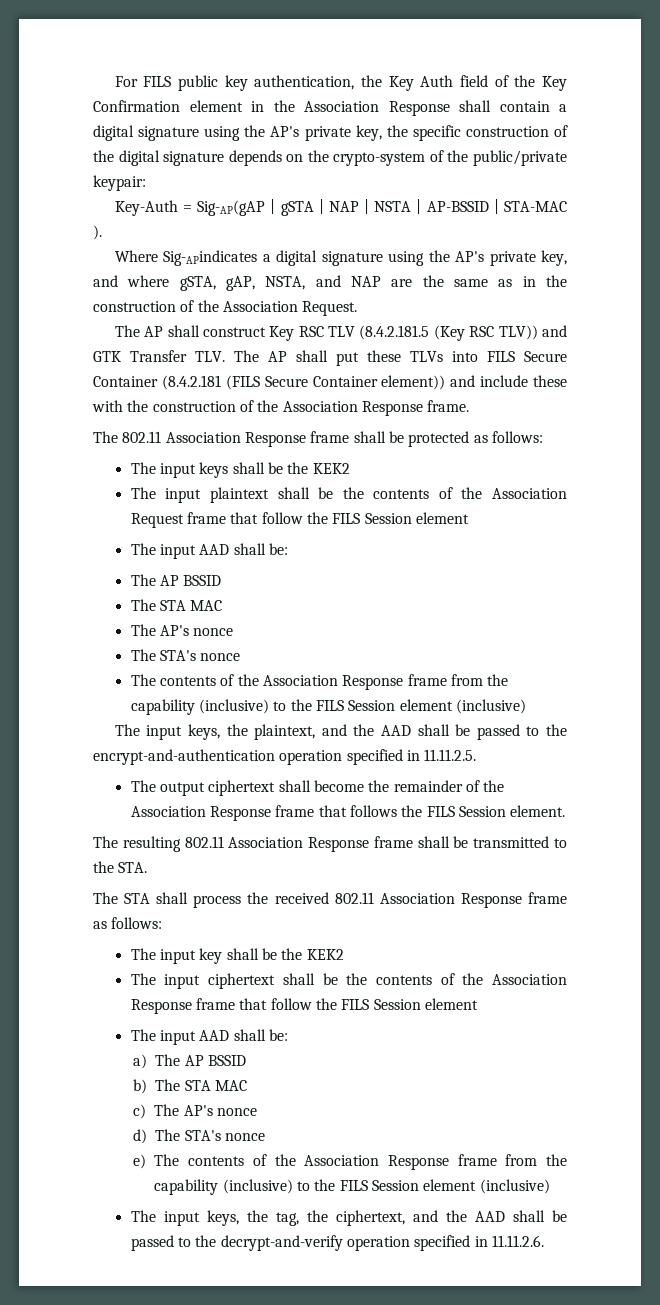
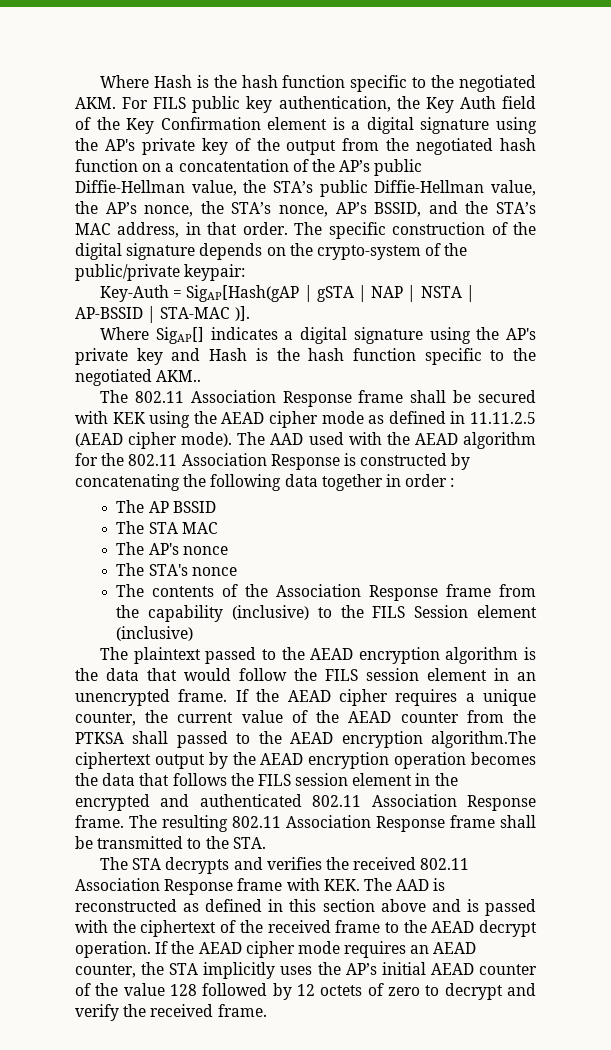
(114, 81) none -> [100,75,536,92] [75,97,116,109] Where Hash is the hash function specific to the negotiated AKM.
[251,100,567,116] [93,125,408,141] in the Association Response shall contain a digital signature using the AP's private key, the -> [332,117,537,134] [75,138,536,155] [75,159,423,176] [75,180,536,197] [75,201,536,217] [75,222,323,238] is a digital signature using the AP's private key of the output from the negotiated hash function on a concatentation of the AP’s public Diffie-Hellman value, the STA’s public Diffie-Hellman value, the AP’s nonce, the STA’s nonce, AP’s BSSID, and the STA’s MAC address, in that order. The
[197,200,266,216] Sig-AP(gAP -> [186,285,300,302] SigAP[Hash(gAP
[93,225,102,240] [114,250,567,266] [93,275,567,291] [93,300,358,316] [114,325,567,341] [93,350,567,366] [93,375,567,390] [92,400,470,416] ). // Where Sig-APindicates a digital signature using the AP's private key, and where gSTA, gAP, NSTA, and NAP are the same as in the construction of the Association Request. // The AP shall construct Key RSC TLV (8.4.2.181.5 (Key RSC TLV)) and GTK Transfer TLV. The AP shall put these TLVs into FILS Secure Container (8.4.2.181 (FILS Secure Container element)) and include these with the construction of the Association Response frame. -> [234,306,250,321] [100,327,536,344] [75,348,536,365] [75,369,202,386] )]. // Where SigAP[] indicates a digital signature using the AP's private key and Hash is the hash function specific to the negotiated AKM..
[408,431,543,447] [130,462,350,478] [130,487,568,503] [130,512,470,528] [130,543,289,559] protected as follows: // The input keys shall be the KEK2 // The input plaintext shall be the contents of the Association Request frame that follow the FILS Session element // The input AAD shall be: -> [478,390,536,403] [75,411,536,428] [75,432,536,449] [75,453,471,470] [75,474,455,491] secured with KEK using the AEAD cipher mode as defined in 11.11.2.5 (AEAD cipher mode). The AAD used with the AEAD algorithm for the 802.11 Association Response is constructed by concatenating the following data together in order :
[146,724,568,740] [93,749,477,765] [130,780,505,796] [130,805,566,821] input keys, the plaintext, and the AAD shall be passed to the encrypt-and-authentication operation specified in 11.11.2.5. // The output ciphertext shall become the remainder of the Association Response frame that follows the FILS Session element. // -> [133,647,536,664] [75,668,536,681] [75,689,536,706] [75,710,536,726] [75,731,536,748] [75,752,536,769] [75,773,458,786] [75,794,536,811] [75,815,124,828] plaintext passed to the AEAD encryption algorithm is the data that would follow the FILS session element in an unencrypted frame. If the AEAD cipher requires a unique counter, the current value of the AEAD counter from the PTKSA shall passed to the AEAD encryption algorithm.The ciphertext output by the AEAD encryption operation becomes the data that follows the FILS session element in the encrypted and authenticated 802.11 Association Response frame.
[156,892,242,908] shall process -> [165,857,322,874] decrypts and verifies
[93,917,163,929] [130,948,344,964] [130,973,567,989] [130,998,479,1014] [130,1029,289,1045] [133,1054,247,1069] [133,1079,248,1094] [133,1104,258,1119] [133,1129,266,1144] [133,1154,567,1170] [154,1179,550,1195] [130,1210,567,1226] [130,1235,545,1251] as follows: // The input key shall be the KEK2 // The input ciphertext shall be the contents of the Association Response frame that follow the FILS Session element // The input AAD shall be: // a) The AP BSSID // b) The STA MAC // c) The AP's nonce // d) The STA's nonce // e) The contents of the Association Response frame from the capability (inclusive) to the FILS Session element (inclusive) // The input keys, the tag, the ciphertext, and the AAD shall be passed to the decrypt-and-verify operation specified in 11.11.2.6. -> [286,878,446,891] [75,899,536,916] [75,920,537,937] [75,941,477,958] [75,962,537,979] [75,983,536,1000] [75,1004,267,1021] with KEK. The AAD is reconstructed as defined in this section above and is passed with the ciphertext of the received frame to the AEAD decrypt operation. If the AEAD cipher mode requires an AEAD counter, the STA implicitly uses the AP’s initial AEAD counter of the value 128 followed by 12 octets of zero to decrypt and verify the received frame.

